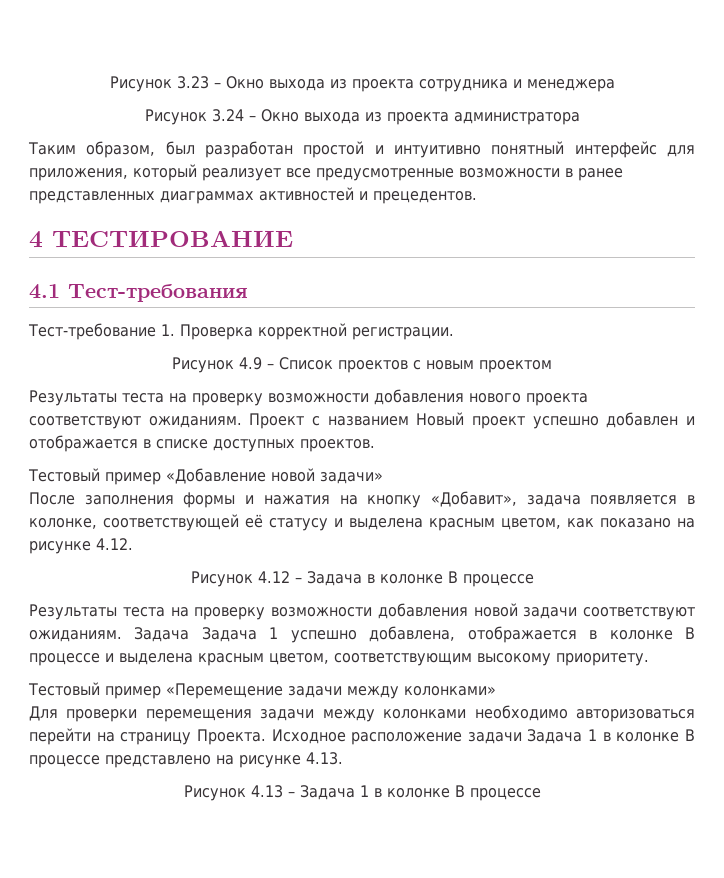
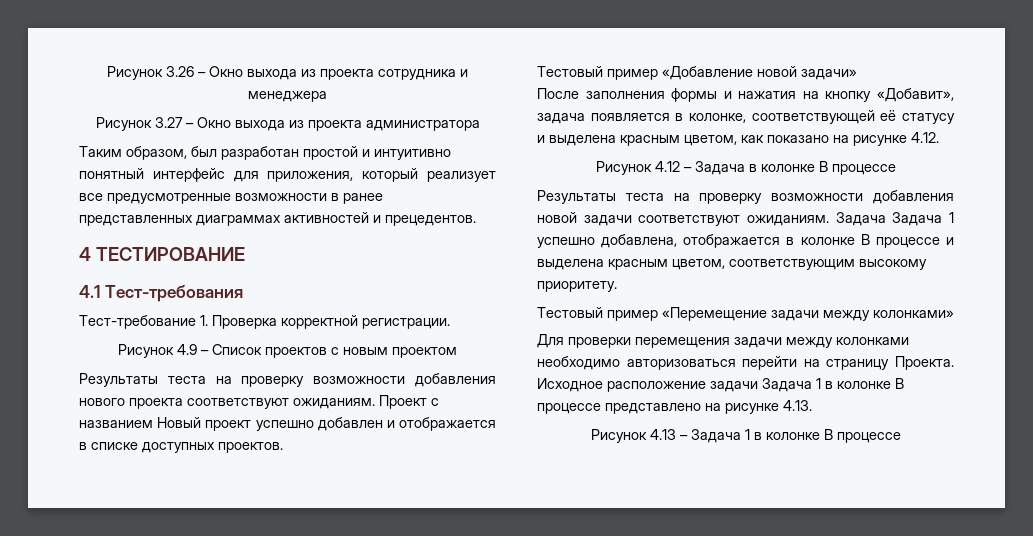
[109,76,209,92] Рисунок 3.23 -> [107,66,194,80] Рисунок 3.26
[211,109,244,122] 3.24 -> [154,117,183,128] 3.27

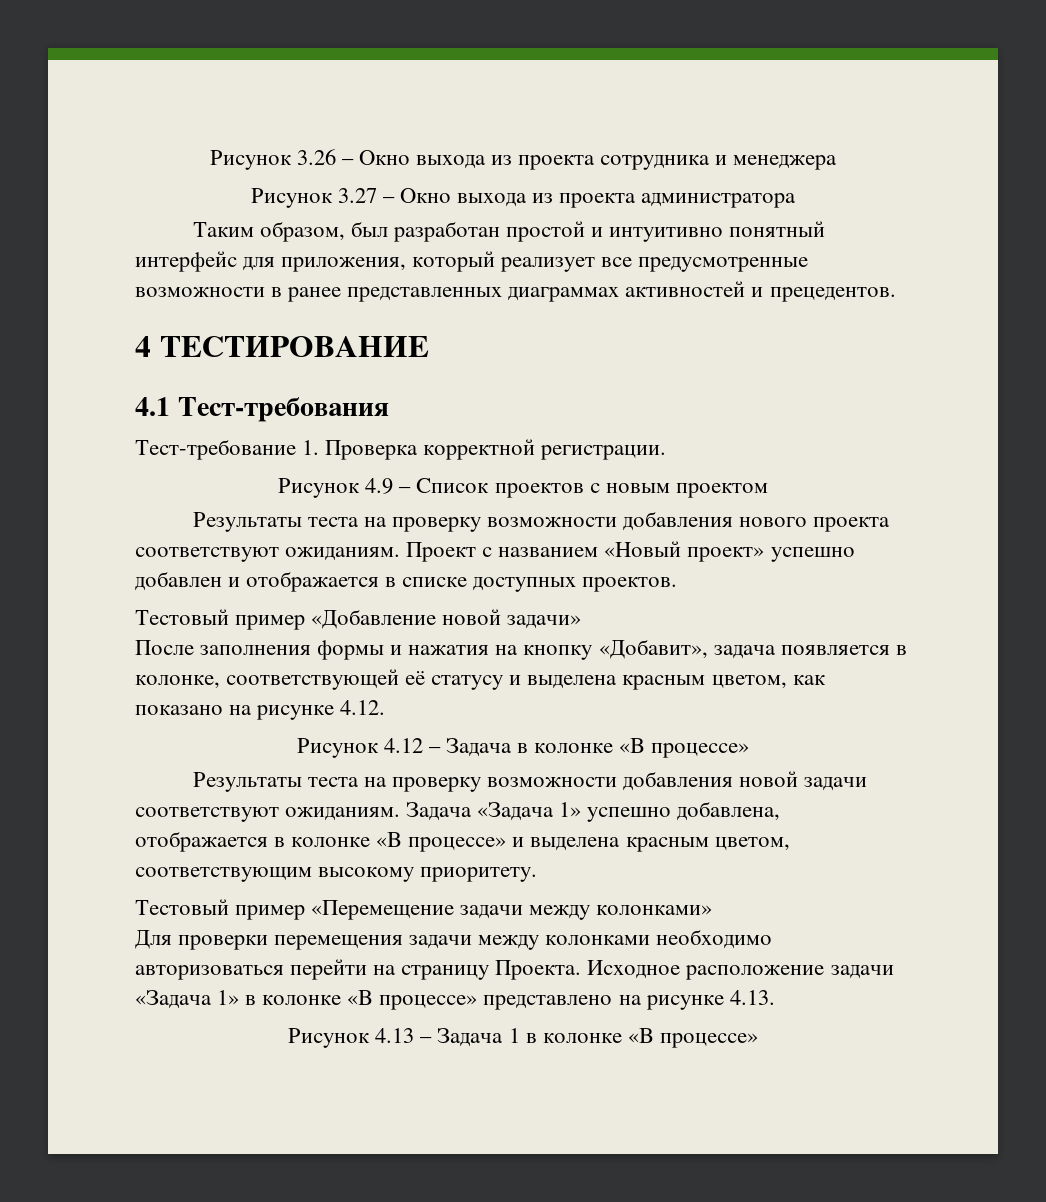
[157,417,252,431] Новый проект -> [604,541,765,562] «Новый проект»
[818,161,896,175] В процессе -> [619,738,750,758] «В процессе»
[892,212,954,226] Задача 1 -> [477,802,582,821] «Задача 1»
[860,234,940,248] В процессе -> [376,832,507,852] «В процессе»
[762,378,904,392] [537,403,601,414] Задача 1 в колонке В процессе -> [135,990,478,1010] «Задача 1» в колонке «В процессе»
[823,429,901,443] В процессе -> [627,1028,758,1048] «В процессе»

